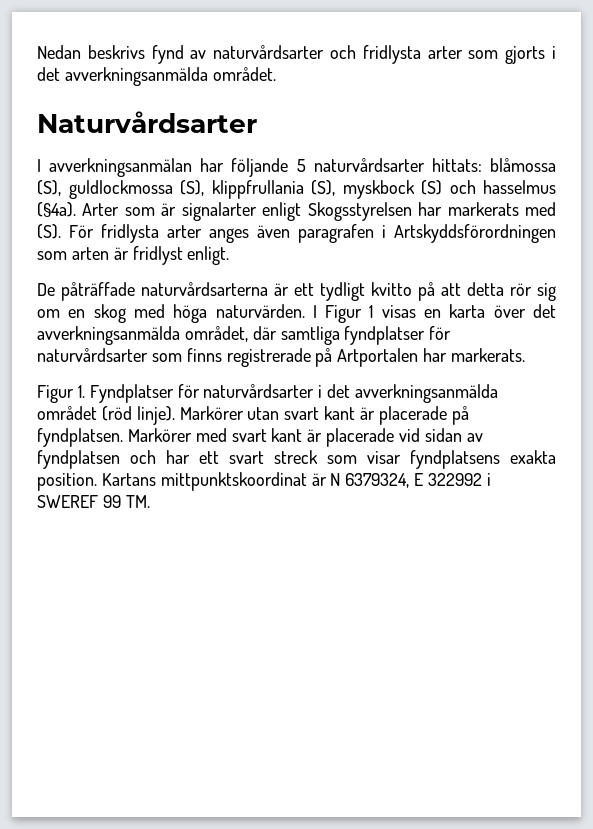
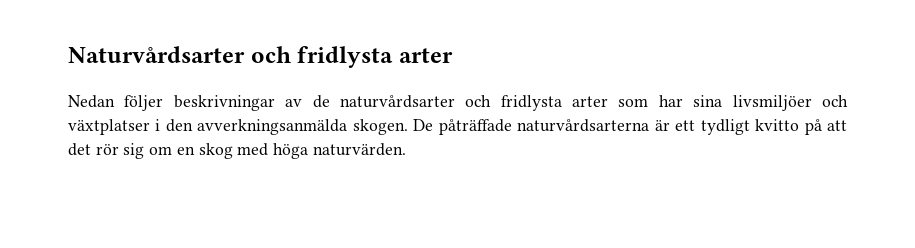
[37,45,207,64] Nedan beskrivs fynd av -> [68,46,453,68] [68,95,330,111] Naturvårdsarter och fridlysta arter // Nedan följer beskrivningar av de
[505,46,557,64] [37,67,276,86] [37,111,257,133] [37,158,556,177] [37,180,556,199] [37,202,556,221] [37,224,556,243] [37,246,230,265] gjorts i det avverkningsanmälda området. // Naturvårdsarter // I avverkningsanmälan har följande 5 naturvårdsarter hittats: blåmossa (S), guldlockmossa (S), klippfrullania (S), myskbock (S) och hasselmus (§4a). Arter som är signalarter enligt Skogsstyrelsen har markerats med (S). För fridlysta arter anges även paragrafen i Artskyddsförordningen som arten är fridlyst enligt. // -> [658,95,848,111] [68,119,408,135] har sina livsmiljöer och växtplatser i den avverkningsanmälda skogen.
[467,282,504,296] detta -> [68,143,91,156] det
[312,304,557,323] [37,326,452,345] [37,348,526,367] [37,384,499,403] [37,406,469,425] [37,428,483,447] [37,450,556,469] [37,472,491,491] [37,495,150,508] I Figur 1 visas en karta över det avverkningsanmälda området, där samtliga fyndplatser för naturvårdsarter som finns registrerade på Artportalen har markerats. // Figur 1. Fyndplatser för naturvårdsarter i det avverkningsanmälda området (röd linje). Markörer utan svart kant är placerade på fyndplatsen. Markörer med svart kant är placerade vid sidan av fyndplatsen och har ett svart streck som visar fyndplatsens exakta position. Kartans mittpunktskoordinat är N 6379324, E 322992 i SWEREF 99 TM. -> (406, 149) none

